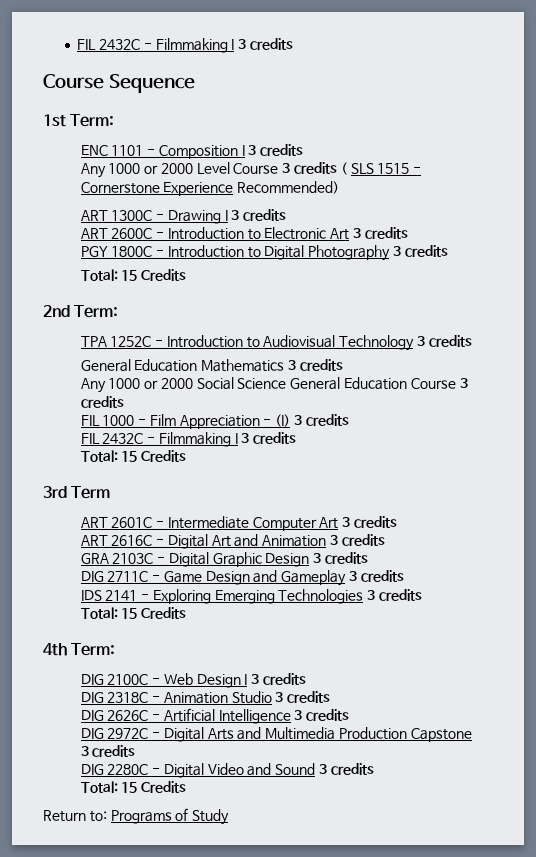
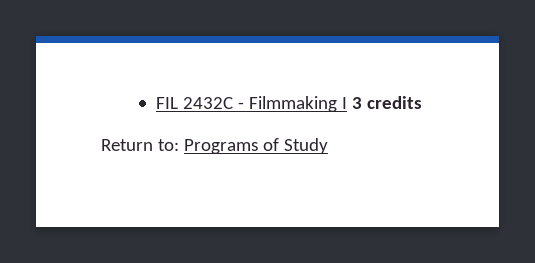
[77,38,293,53] [43,74,196,93] [43,114,115,127] [80,144,304,159] [80,162,422,178] [80,181,340,196] [80,209,287,224] [80,227,408,240] [80,245,448,261] [80,269,187,281] [43,305,119,318] [80,335,472,351] [80,359,343,372] [80,377,468,393] [80,396,124,408] [80,414,349,429] [80,432,297,447] [80,450,187,462] [43,486,111,499] [80,516,398,531] [80,534,385,549] [80,552,369,567] [80,570,404,586] [80,589,422,604] [80,607,187,619] [43,643,116,656] [80,673,307,688] [80,691,331,704] [80,708,350,724] [80,727,472,742] [80,745,136,757] [80,763,374,778] [80,781,187,793] FIL 2432C - Filmmaking I 3 credits // Course Sequence // 1st Term: // ENC 1101 - Composition I 3 credits // Any 1000 or 2000 Level Course 3 credits ( SLS 1515 - Cornerstone Experience Recommended) // ART 1300C - Drawing I 3 credits // ART 2600C - Introduction to Electronic Art 3 credits // PGY 1800C - Introduction to Digital Photography 3 credits // Total: 15 Credits // 2nd Term: // TPA 1252C - Introduction to Audiovisual Technology 3 credits // General Education Mathematics 3 credits // Any 1000 or 2000 Social Science General Education Course 3 credits // FIL 1000 - Film Appreciation - (I) 3 credits // FIL 2432C - Filmmaking I 3 credits // Total: 15 Credits // 3rd Term // ART 2601C - Intermediate Computer Art 3 credits // ART 2616C - Digital Art and Animation 3 credits // GRA 2103C - Digital Graphic Design 3 credits // DIG 2711C - Game Design and Gameplay 3 credits // IDS 2141 - Exploring Emerging Technologies 3 credits // Total: 15 Credits // 4th Term: // DIG 2100C - Web Design I 3 credits // DIG 2318C - Animation Studio 3 credits // DIG 2626C - Artificial Intelligence 3 credits // DIG 2972C - Digital Arts and Multimedia Production Capstone 3 credits // DIG 2280C - Digital Video and Sound 3 credits // Total: 15 Credits -> [155,96,422,112] FIL 2432C - Filmmaking I 3 credits

